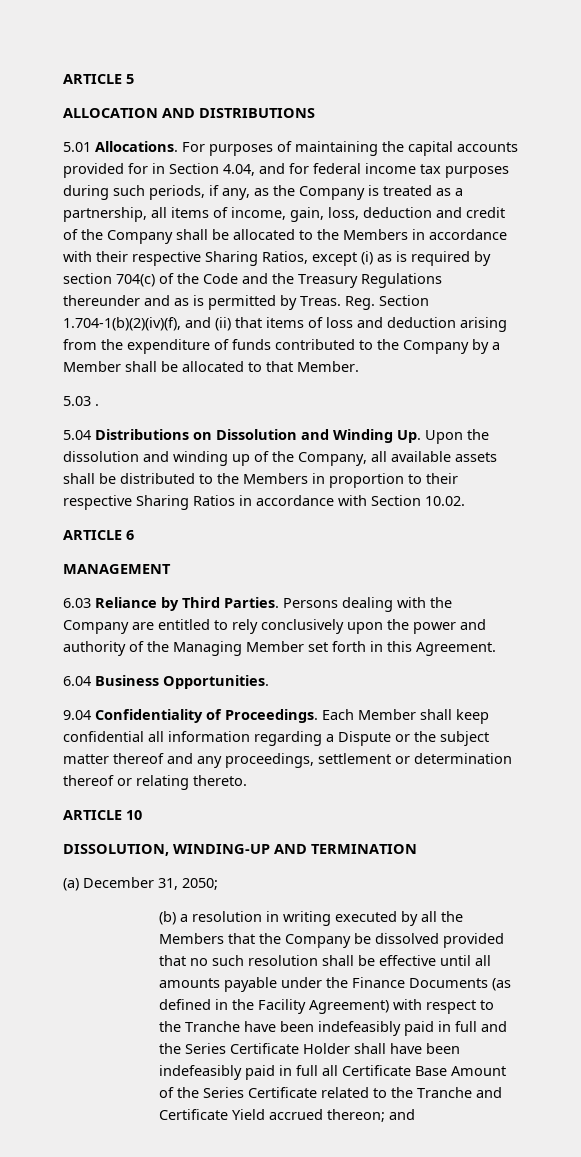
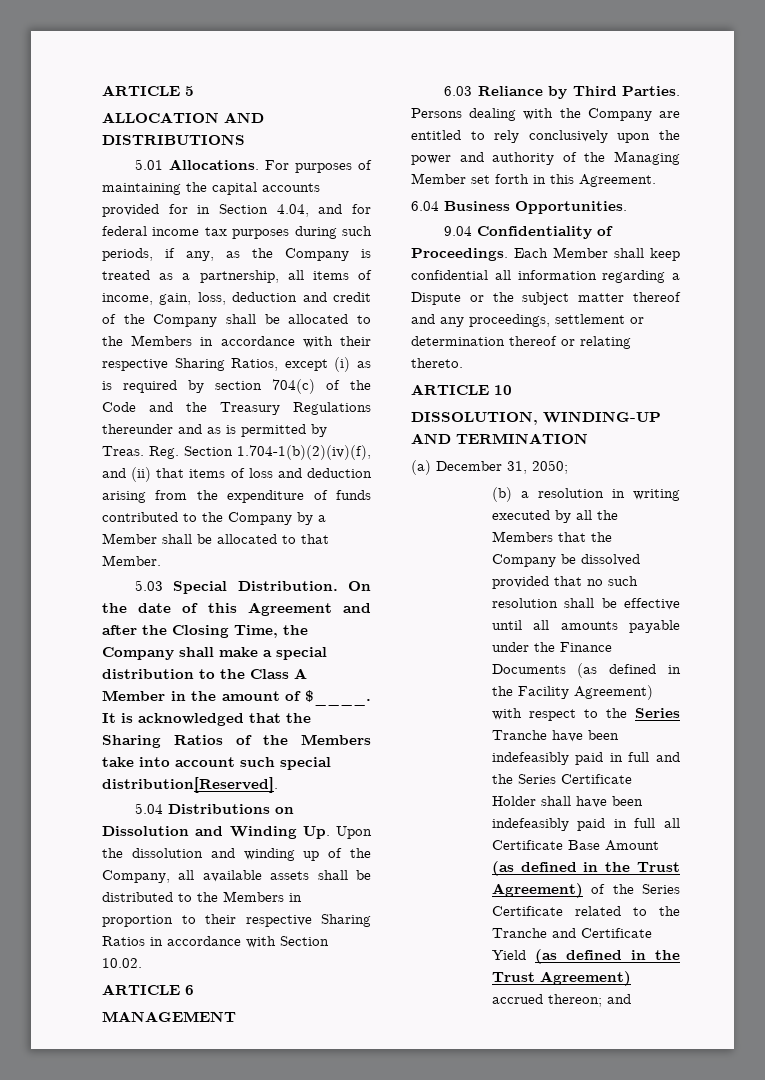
[95,404,99,406] . -> [173,581,371,594] [102,602,371,616] [102,625,308,638] [102,647,327,660] [102,668,307,679] [102,690,371,706] [102,713,311,726] [102,734,371,748] [102,757,331,770] [102,777,278,793] Special Distribution. On the date of this Agreement and after the Closing Time, the Company shall make a special distribution to the Class A Member in the amount of $____. It is acknowledged that the Sharing Ratios of the Members take into account such special distribution[Reserved].
(181, 1026) none -> [635,708,680,718] Series
(506, 1071) none -> [491,861,680,876] [491,883,583,898] (as defined in the Trust Agreement)
(265, 1114) none -> [534,949,680,964] [491,971,631,986] (as defined in the Trust Agreement)

